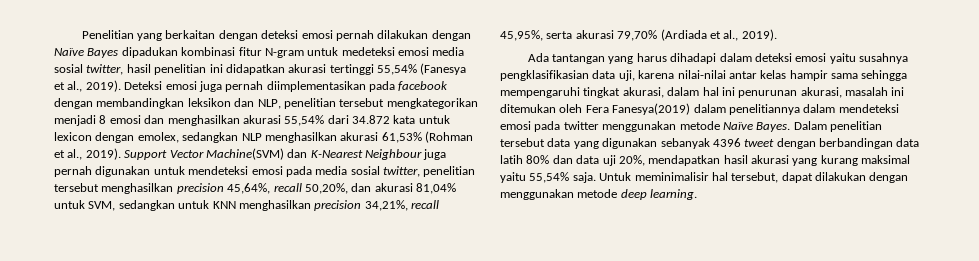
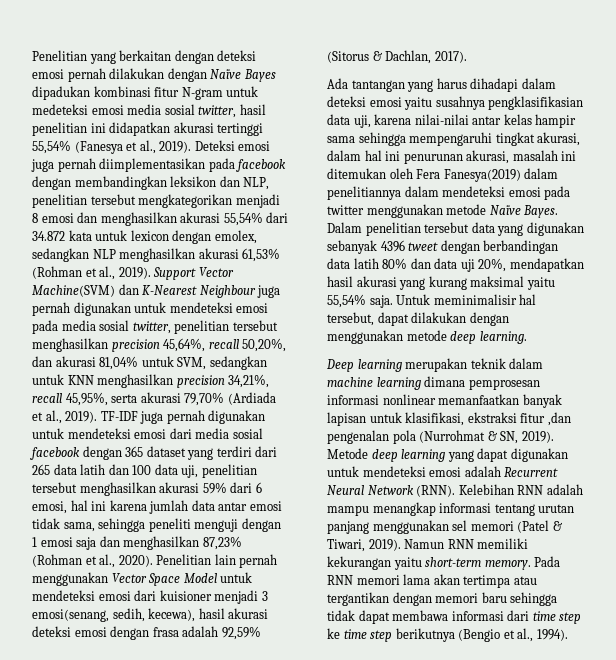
(777, 35) none -> [100,410,266,424] [32,428,263,439] [30,446,278,460] [32,464,257,478] [32,482,262,496] [32,500,282,514] [32,518,281,532] [32,536,242,550] [32,554,278,568] [32,572,253,586] [32,590,268,604] [32,608,269,622] [32,626,261,640] [327,50,467,64] TF-IDF juga pernah digunakan untuk mendeteksi emosi dari media sosial facebook dengan 365 dataset yang terdiri dari 265 data latih dan 100 data uji, penelitian tersebut menghasilkan akurasi 59% dari 6 emosi, hal ini karena jumlah data antar emosi tidak sama, sehingga peneliti menguji dengan 1 emosi saja dan menghasilkan 87,23% (Rohman et al., 2020). Penelitian lain pernah menggunakan Vector Space Model untuk mendeteksi emosi dari kuisioner menjadi 3 emosi(senang, sedih, kecewa), hasil akurasi deteksi emosi dengan frasa adalah 92,59% (Sitorus & Dachlan, 2017).
(698, 194) none -> [326,358,544,372] [327,376,540,390] [327,394,562,408] [327,412,571,426] [327,430,554,444] [327,448,568,462] [327,466,559,477] [327,484,583,497] [327,502,575,516] [327,520,562,534] [327,538,529,552] [327,556,561,570] [327,574,537,588] [327,592,558,606] [327,610,582,624] [327,628,568,642] // Deep learning merupakan teknik dalam machine learning dimana pemprosesan informasi nonlinear memanfaatkan banyak lapisan untuk klasifikasi, ekstraksi fitur ,dan pengenalan pola (Nurrohmat & SN, 2019). Metode deep learning yang dapat digunakan untuk mendeteksi emosi adalah Recurrent Neural Network (RNN). Kelebihan RNN adalah mampu menangkap informasi tentang urutan panjang menggunakan sel memori (Patel & Tiwari, 2019). Namun RNN memiliki kekurangan yaitu short-term memory. Pada RNN memori lama akan tertimpa atau tergantikan dengan memori baru sehingga tidak dapat membawa informasi dari time step ke time step berikutnya (Bengio et al., 1994).

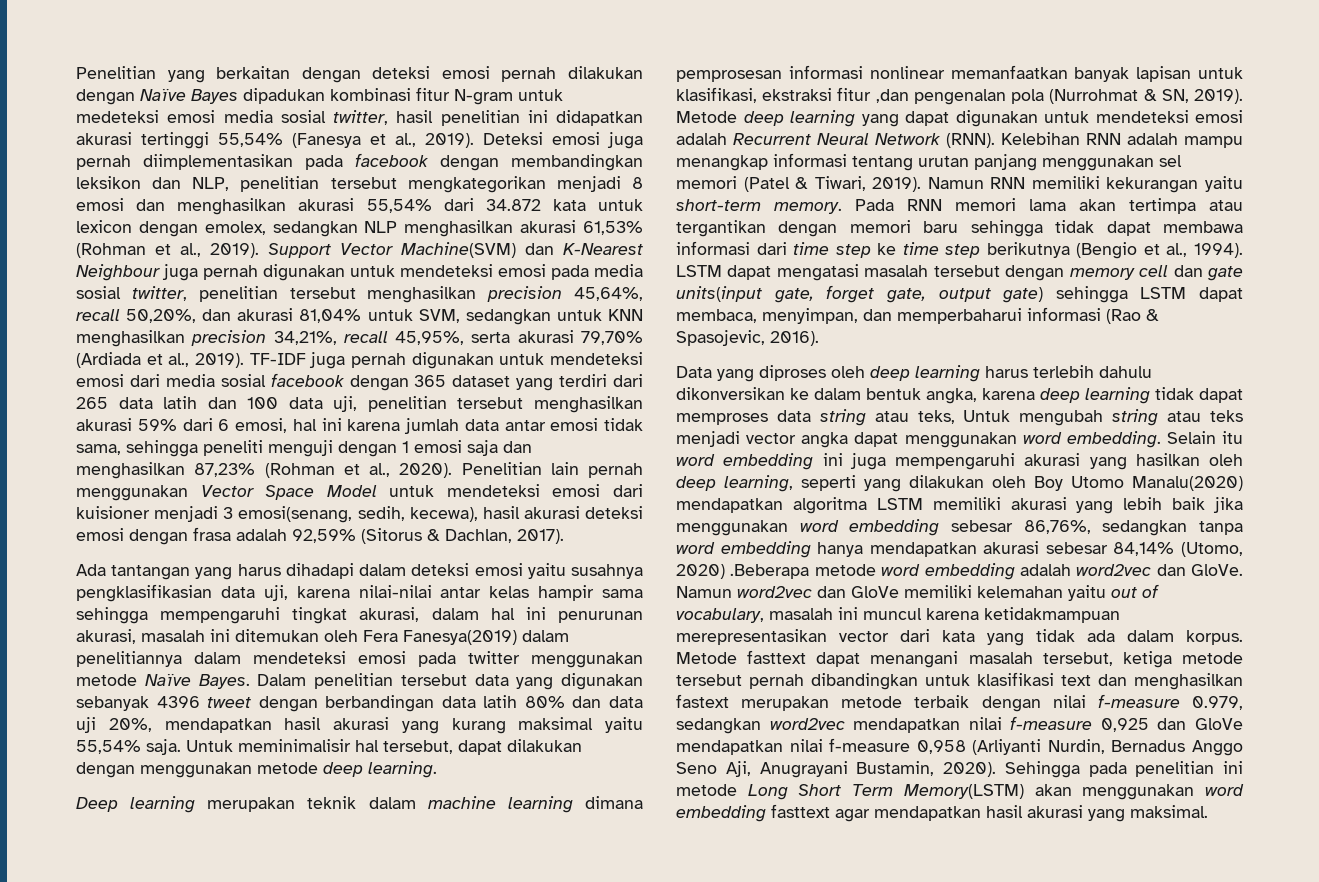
(568, 635) none -> [676,264,1243,281] [676,285,1243,303] [676,307,1159,324] [676,330,819,346] [676,365,1152,382] [676,387,1243,404] [676,409,1243,426] [676,431,1243,448] [676,453,1243,470] [676,475,1243,492] [676,497,1243,514] [676,519,1243,536] [676,541,1243,558] [676,563,1243,580] [676,584,1159,601] [676,607,1120,623] [676,629,1243,646] [676,650,1243,668] [676,672,1243,690] [676,694,1243,712] [676,716,1243,734] [676,738,1243,756] [676,761,1243,778] [676,784,1244,800] [676,804,1208,822] LSTM dapat mengatasi masalah tersebut dengan memory cell dan gate units(input gate, forget gate, output gate) sehingga LSTM dapat membaca, menyimpan, dan memperbaharui informasi (Rao & Spasojevic, 2016). // Data yang diproses oleh deep learning harus terlebih dahulu dikonversikan ke dalam bentuk angka, karena deep learning tidak dapat memproses data string atau teks, Untuk mengubah string atau teks menjadi vector angka dapat menggunakan word embedding. Selain itu word embedding ini juga mempengaruhi akurasi yang hasilkan oleh deep learning, seperti yang dilakukan oleh Boy Utomo Manalu(2020) mendapatkan algoritma LSTM memiliki akurasi yang lebih baik jika menggunakan word embedding sebesar 86,76%, sedangkan tanpa word embedding hanya mendapatkan akurasi sebesar 84,14% (Utomo, 2020) .Beberapa metode word embedding adalah word2vec dan GloVe. Namun word2vec dan GloVe memiliki kelemahan yaitu out of vocabulary, masalah ini muncul karena ketidakmampuan merepresentasikan vector dari kata yang tidak ada dalam korpus. Metode fasttext dapat menangani masalah tersebut, ketiga metode tersebut pernah dibandingkan untuk klasifikasi text dan menghasilkan fastext merupakan metode terbaik dengan nilai f-measure 0.979, sedangkan word2vec mendapatkan nilai f-measure 0,925 dan GloVe mendapatkan nilai f-measure 0,958 (Arliyanti Nurdin, Bernadus Anggo Seno Aji, Anugrayani Bustamin, 2020). Sehingga pada penelitian ini metode Long Short Term Memory(LSTM) akan menggunakan word embedding fasttext agar mendapatkan hasil akurasi yang maksimal.

